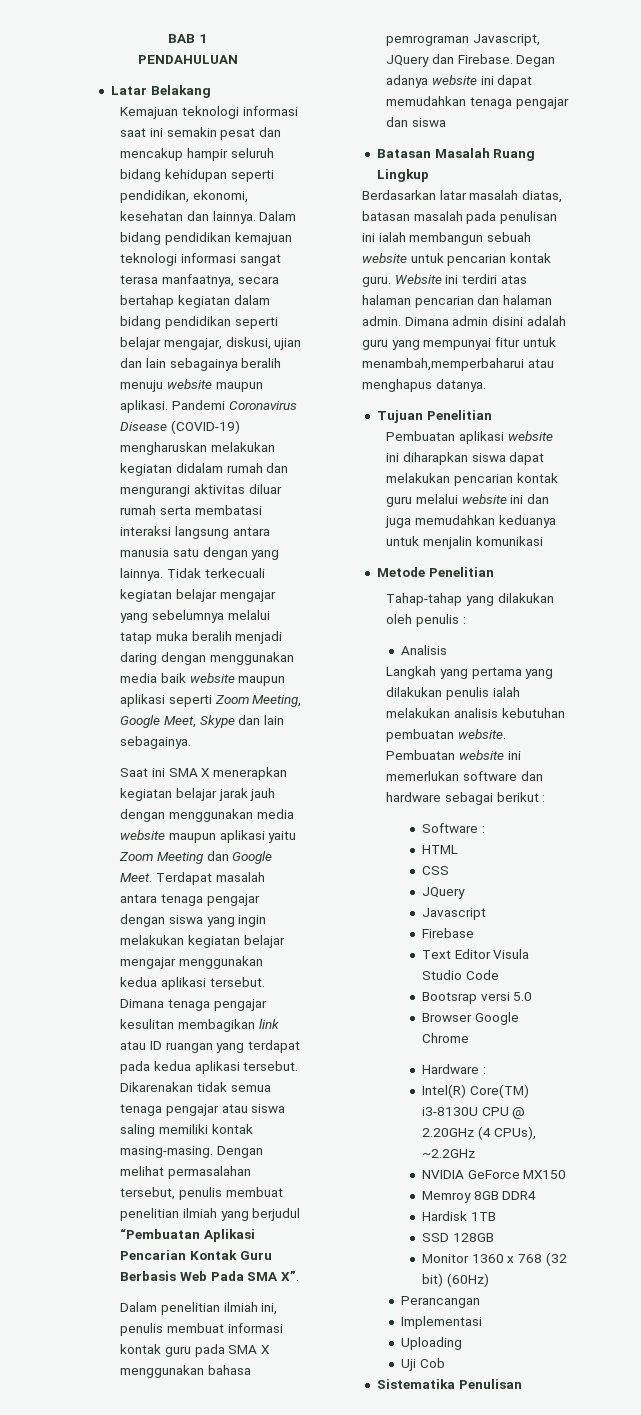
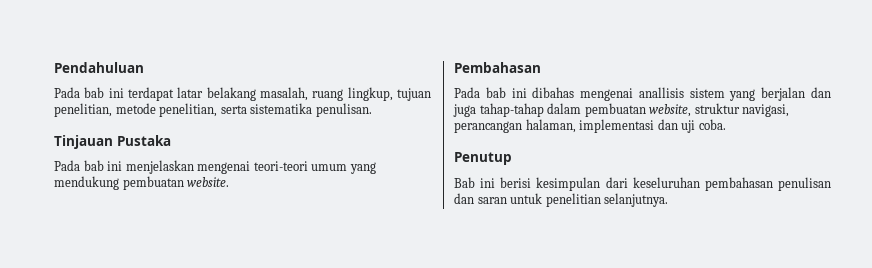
[168,34,207,43] [137,55,238,64] [110,85,211,98] [120,106,298,119] [120,127,281,140] [120,148,274,161] [120,169,274,182] [120,190,248,203] [120,211,297,224] [120,232,292,245] [120,253,281,266] [120,274,279,287] [120,295,270,308] [120,316,278,329] [120,337,302,350] [120,358,282,371] [120,379,263,392] [120,400,297,413] [120,420,240,434] [120,442,275,455] [120,463,289,476] [120,484,282,497] [120,505,262,515] [120,526,270,539] [120,547,280,560] [120,568,265,581] [120,589,276,602] [120,610,270,623] [120,631,283,644] [120,652,294,665] [120,673,286,686] [120,694,302,707] [120,715,284,728] [120,736,192,749] [120,767,287,780] [120,788,276,801] [120,809,294,822] [120,830,297,843] [119,851,273,864] [120,872,265,885] [120,894,260,906] [120,914,267,927] [120,935,285,948] [120,956,263,969] [120,977,265,990] [120,999,267,1011] [120,1019,279,1032] [120,1040,300,1053] [120,1061,299,1074] [120,1082,271,1092] [120,1104,286,1116] [120,1124,253,1137] [120,1146,263,1158] [120,1166,251,1179] [120,1187,283,1200] [120,1208,301,1221] [120,1228,255,1242] [120,1250,272,1260] [120,1271,299,1281] [120,1302,278,1315] [120,1323,283,1336] [120,1344,270,1357] [120,1365,251,1378] [386,34,540,46] [386,54,556,67] [386,75,533,88] [386,96,569,109] [386,117,446,127] [376,148,536,161] [376,169,429,182] [362,190,563,203] [362,211,558,224] [362,232,532,245] [362,253,552,266] [362,274,527,287] [362,295,553,308] [362,316,566,326] [362,337,556,350] [362,358,554,371] [362,379,486,392] [376,410,492,423] [386,431,553,444] [386,452,545,465] [386,473,558,486] [386,494,549,507] [385,515,556,528] [386,536,543,549] [376,567,494,577] [386,593,554,606] [386,614,466,627] [401,645,448,655] [386,666,554,679] [386,687,520,700] [386,708,565,718] [386,729,506,742] [386,750,521,760] [386,771,543,781] [386,792,546,805] [422,823,485,833] [422,845,459,854] [422,866,450,875] [422,887,466,899] [422,908,487,920] [422,928,475,938] [422,949,530,959] [422,970,499,980] [422,992,533,1004] [422,1012,519,1025] [422,1033,470,1043] [422,1064,486,1074] [422,1084,529,1098] [422,1107,526,1119] [422,1126,537,1140] [422,1149,476,1158] [422,1170,567,1179] [422,1191,537,1203] [422,1211,496,1221] [422,1233,494,1242] [422,1252,567,1266] [422,1273,489,1287] [401,1296,481,1308] [401,1316,483,1329] [401,1337,463,1350] [401,1358,445,1371] [376,1379,522,1389] BAB 1 // PENDAHULUAN // Latar Belakang // Kemajuan teknologi informasi saat ini semakin pesat dan mencakup hampir seluruh bidang kehidupan seperti pendidikan, ekonomi, kesehatan dan lainnya. Dalam bidang pendidikan kemajuan teknologi informasi sangat terasa manfaatnya, secara bertahap kegiatan dalam bidang pendidikan seperti belajar mengajar, diskusi, ujian dan lain sebagainya beralih menuju website maupun aplikasi. Pandemi Coronavirus Disease (COVID-19) mengharuskan melakukan kegiatan didalam rumah dan mengurangi aktivitas diluar rumah serta membatasi interaksi langsung antara manusia satu dengan yang lainnya. Tidak terkecuali kegiatan belajar mengajar yang sebelumnya melalui tatap muka beralih menjadi daring dengan menggunakan media baik website maupun aplikasi seperti Zoom Meeting, Google Meet, Skype dan lain sebagainya. // Saat ini SMA X menerapkan kegiatan belajar jarak jauh dengan menggunakan media website maupun aplikasi yaitu Zoom Meeting dan Google Meet. Terdapat masalah antara tenaga pengajar dengan siswa yang ingin melakukan kegiatan belajar mengajar menggunakan kedua aplikasi tersebut. Dimana tenaga pengajar kesulitan membagikan link atau ID ruangan yang terdapat pada kedua aplikasi tersebut. Dikarenakan tidak semua tenaga pengajar atau siswa saling memiliki kontak masing-masing. Dengan melihat permasalahan tersebut, penulis membuat penelitian ilmiah yang berjudul “Pembuatan Aplikasi Pencarian Kontak Guru Berbasis Web Pada SMA X”. // Dalam penelitian ilmiah ini, penulis membuat informasi kontak guru pada SMA X menggunakan bahasa pemrograman Javascript, JQuery dan Firebase. Degan adanya website ini dapat memudahkan tenaga pengajar dan siswa // Batasan Masalah Ruang Lingkup // Berdasarkan latar masalah diatas, batasan masalah pada penulisan ini ialah membangun sebuah website untuk pencarian kontak guru. Website ini terdiri atas halaman pencarian dan halaman admin. Dimana admin disini adalah guru yang mempunyai fitur untuk menambah,memperbaharui atau menghapus datanya. // Tujuan Penelitian // Pembuatan aplikasi website ini diharapkan siswa dapat melakukan pencarian kontak guru melalui website ini dan juga memudahkan keduanya untuk menjalin komunikasi // Metode Penelitian // Tahap-tahap yang dilakukan oleh penulis : // Analisis // Langkah yang pertama yang dilakukan penulis ialah melakukan analisis kebutuhan pembuatan website. Pembuatan website ini memerlukan software dan hardware sebagai berikut : // Software : // HTML // CSS // JQuery // Javascript // Firebase // Text Editor Visula Studio Code // Bootsrap versi 5.0 // Browser Google Chrome // Hardware : // Intel(R) Core(TM) i3-8130U CPU @ 2.20GHz (4 CPUs), ~2.2GHz // NVIDIA GeForce MX150 // Memroy 8GB DDR4 // Hardisk 1TB // SSD 128GB // Monitor 1360 x 768 (32 bit) (60Hz) // Perancangan // Implementasi // Uploading // Uji Cob // Sistematika Penulisan -> [54,62,144,73] [54,87,431,101] [54,103,372,117] [54,135,171,149] [54,160,376,174] [54,176,230,190] [454,62,541,73] [454,87,831,101] [453,103,790,117] [454,119,726,133] [454,152,512,165] [454,177,831,191] [454,193,669,207] Pendahuluan // Pada bab ini terdapat latar belakang masalah, ruang lingkup, tujuan penelitian, metode penelitian, serta sistematika penulisan. // Tinjauan Pustaka // Pada bab ini menjelaskan mengenai teori-teori umum yang mendukung pembuatan website. // Pembahasan // Pada bab ini dibahas mengenai anallisis sistem yang berjalan dan juga tahap-tahap dalam pembuatan website, struktur navigasi, perancangan halaman, implementasi dan uji coba. // Penutup // Bab ini berisi kesimpulan dari keseluruhan pembahasan penulisan dan saran untuk penelitian selanjutnya.

